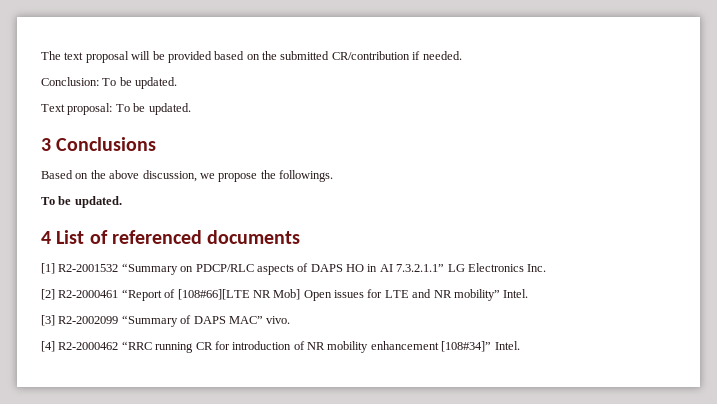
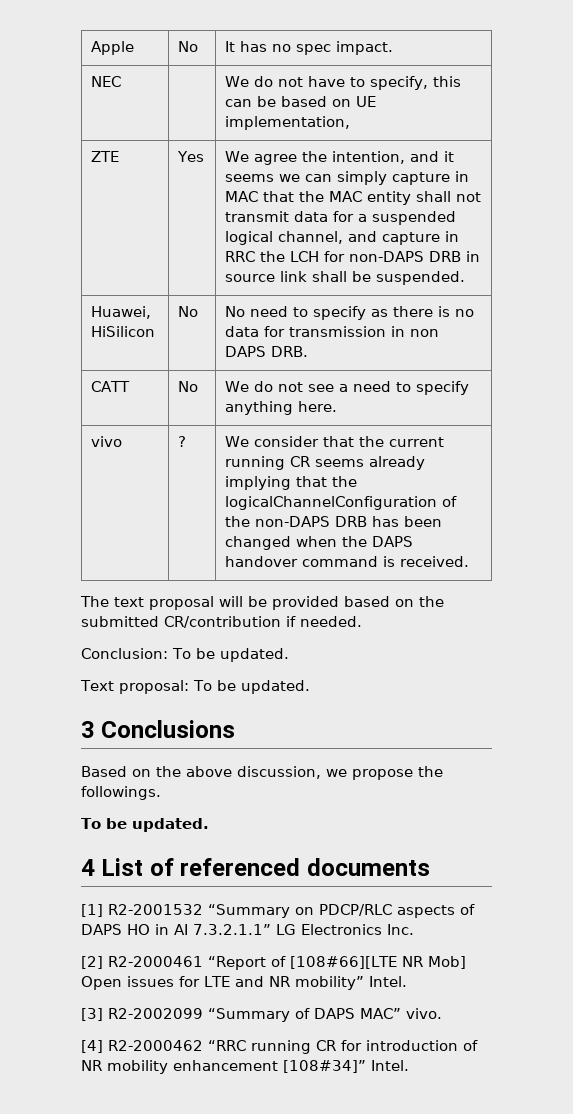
(41, 55) none -> [91,41,135,55] [178,41,199,52] [225,41,394,55] [91,76,122,87] [225,76,462,90] [225,96,377,107] [225,116,351,130] [91,151,120,162] [177,151,205,162] [225,151,455,165] [225,171,470,185] [225,191,482,205] [225,211,457,225] [225,231,460,245] [225,251,481,262] [225,271,466,285] [91,306,152,319] [91,326,156,337] [178,306,199,317] [225,306,475,320] [225,326,440,337] [225,346,309,357] [91,381,131,392] [178,381,199,392] [225,381,470,395] [225,401,338,415] [91,436,123,447] [178,436,187,447] [225,436,445,447] [225,456,426,470] [225,476,358,490] [225,496,458,510] [225,516,443,527] [225,536,414,550] [225,556,470,567] Apple | No | It has no spec impact. // NEC | | We do not have to specify, this can be based on UE implementation, // ZTE | Yes | We agree the intention, and it seems we can simply capture in MAC that the MAC entity shall not transmit data for a suspended logical channel, and capture in RRC the LCH for non-DAPS DRB in source link shall be suspended. // Huawei, HiSilicon | No | No need to specify as there is no data for transmission in non DAPS DRB. // CATT | No | We do not see a need to specify anything here. // vivo | ? | We consider that the current running CR seems already implying that the logicalChannelConfiguration of the non-DAPS DRB has been changed when the DAPS handover command is received. //

